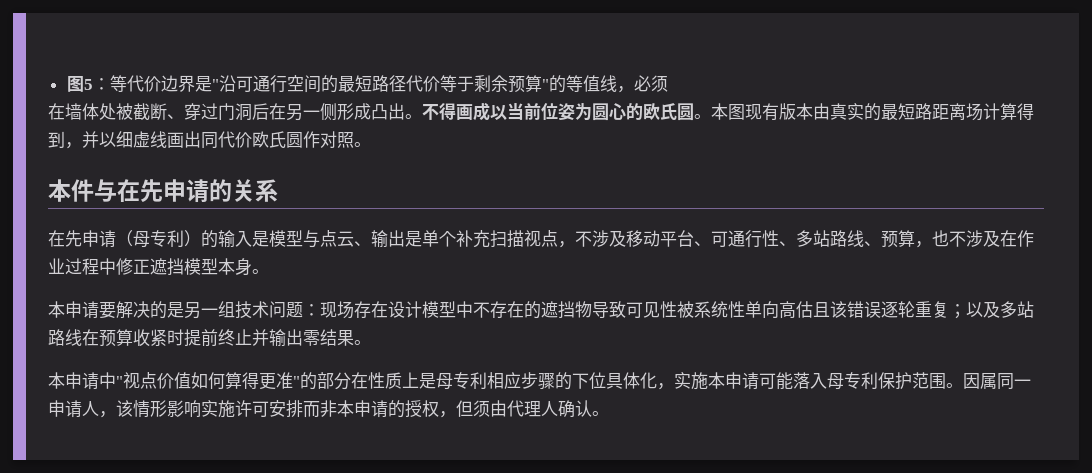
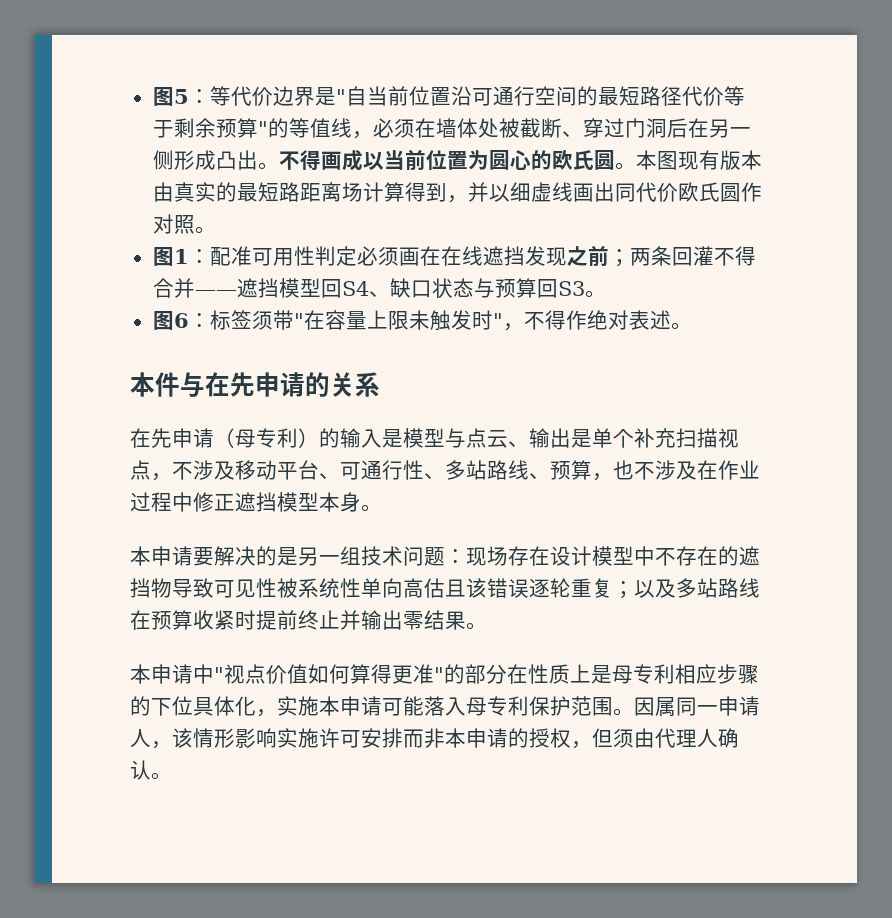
(219, 84) none -> [345,86,451,106] 自当前位置
(668, 83) // -> (415, 128) none
[558,103,575,120] 姿 -> [446,151,468,170] 置
(371, 144) none -> [152,246,756,267] [152,278,606,298] [152,310,692,331] // 图1：配准可用性判定必须画在在线遮挡发现之前；两条回灌不得合并——遮挡模型回S4、缺口状态与预算回S3。 // 图6：标签须带"在容量上限未触发时"，不得作绝对表述。

